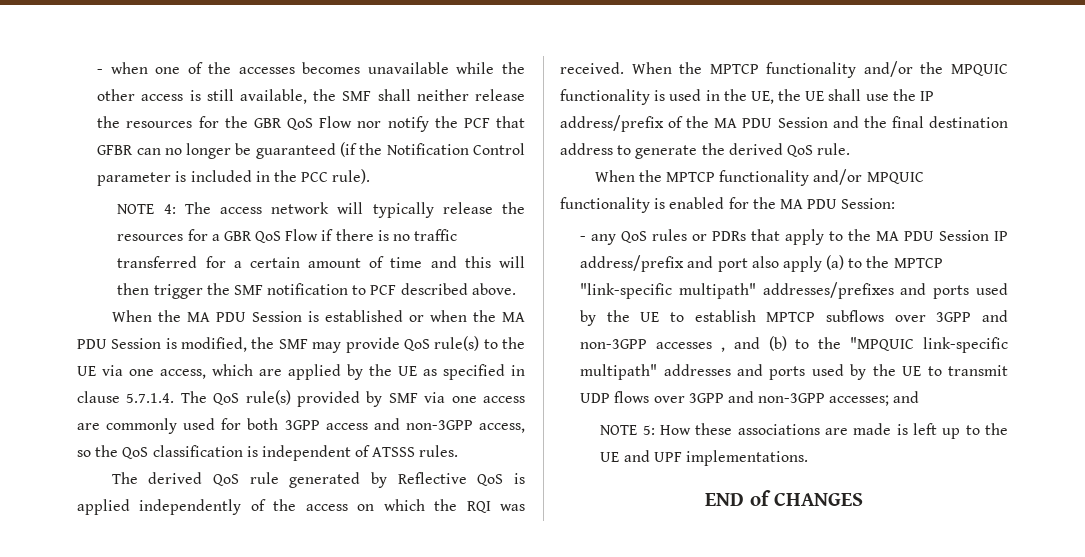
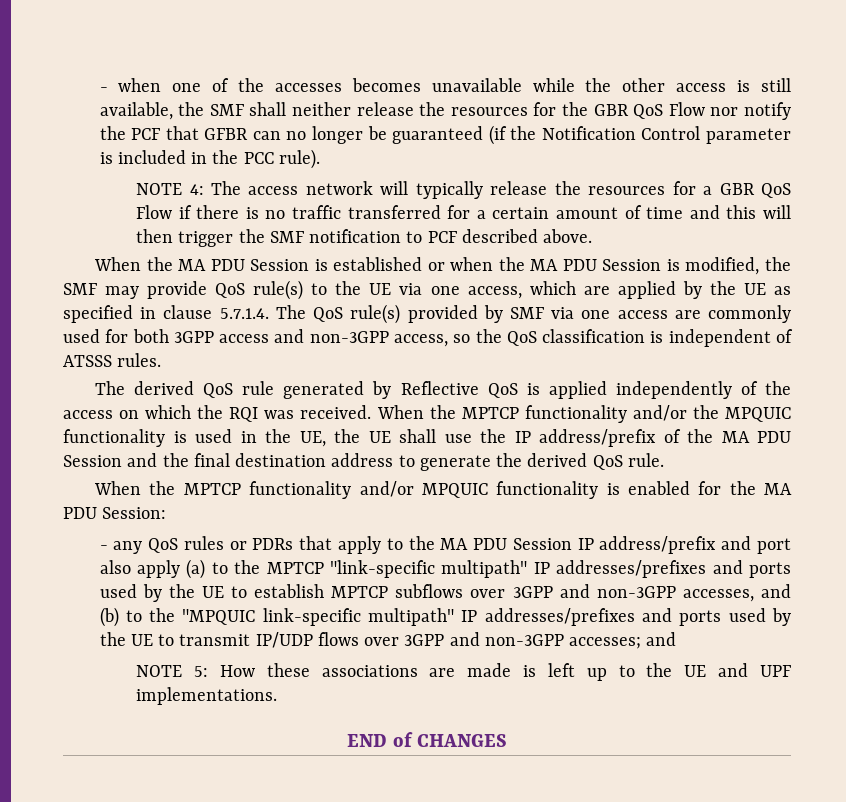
(756, 291) none -> [533,562,550,574] IP
[656,342,725,352] accesses , -> [682,589,754,602] accesses,
[663,364,731,376] addresses -> [461,608,635,626] IP addresses/prefixes
[580,393,611,403] UDP -> [255,632,313,648] IP/UDP

